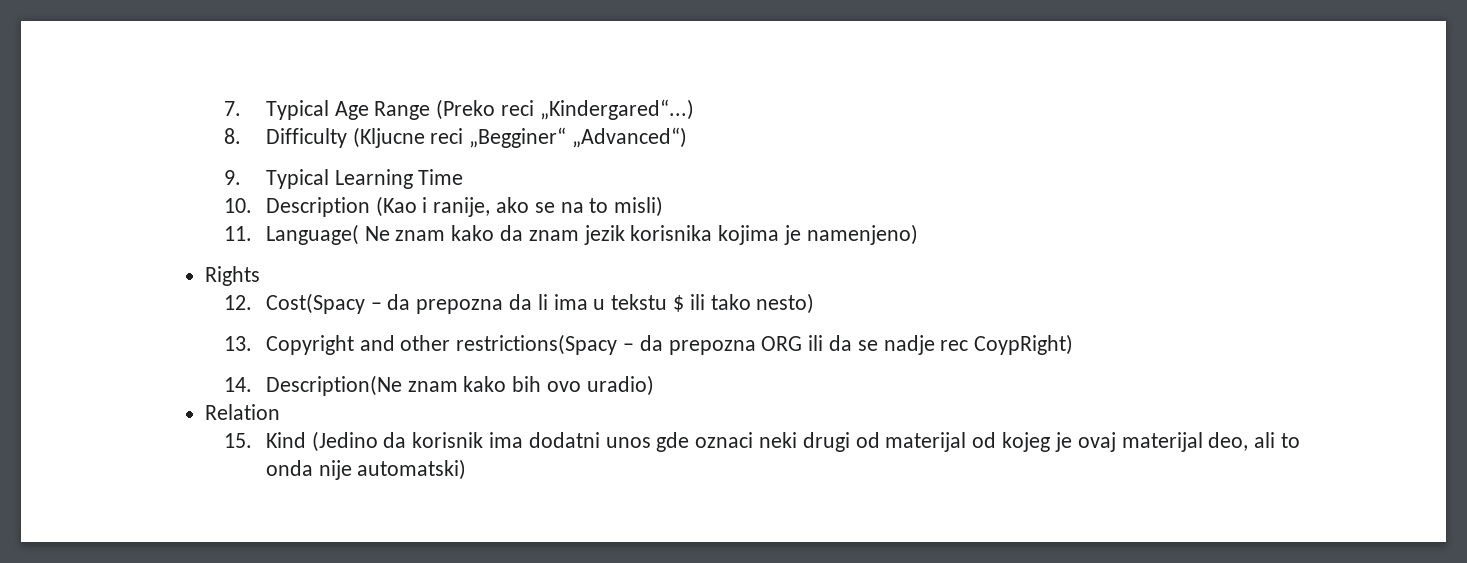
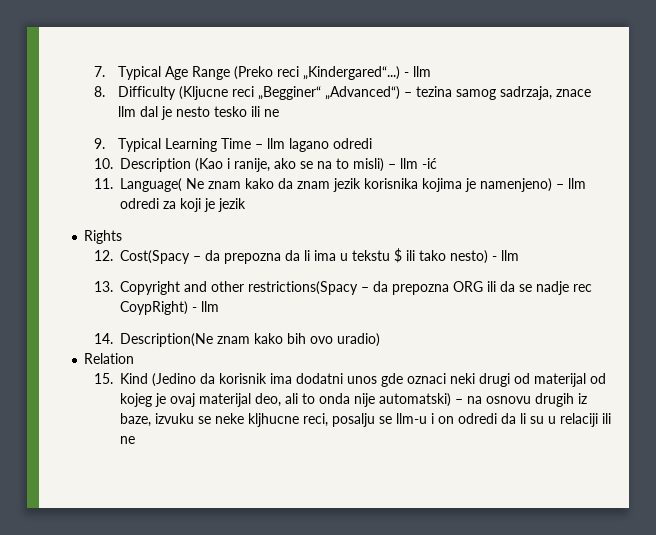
(694, 109) none -> [404,66,432,77] - llm
(688, 137) none -> [404,86,592,100] [118,106,280,120] – tezina samog sadrzaja, znace llm dal je nesto tesko ili ne
(464, 177) none -> [255,138,373,152] – llm lagano odredi
(664, 206) none -> [387,158,437,169] – llm -ić
(918, 234) none -> [555,178,586,189] [119,198,246,212] – llm odredi za koji je jezik
(815, 303) none -> [491,250,519,261] - llm
(1074, 344) none -> [191,301,219,312] - llm
(467, 469) none -> [454,393,587,407] [119,413,611,427] [119,436,135,444] – na osnovu drugih iz baze, izvuku se neke kljhucne reci, posalju se llm-u i on odredi da li su u relaciji ili ne

